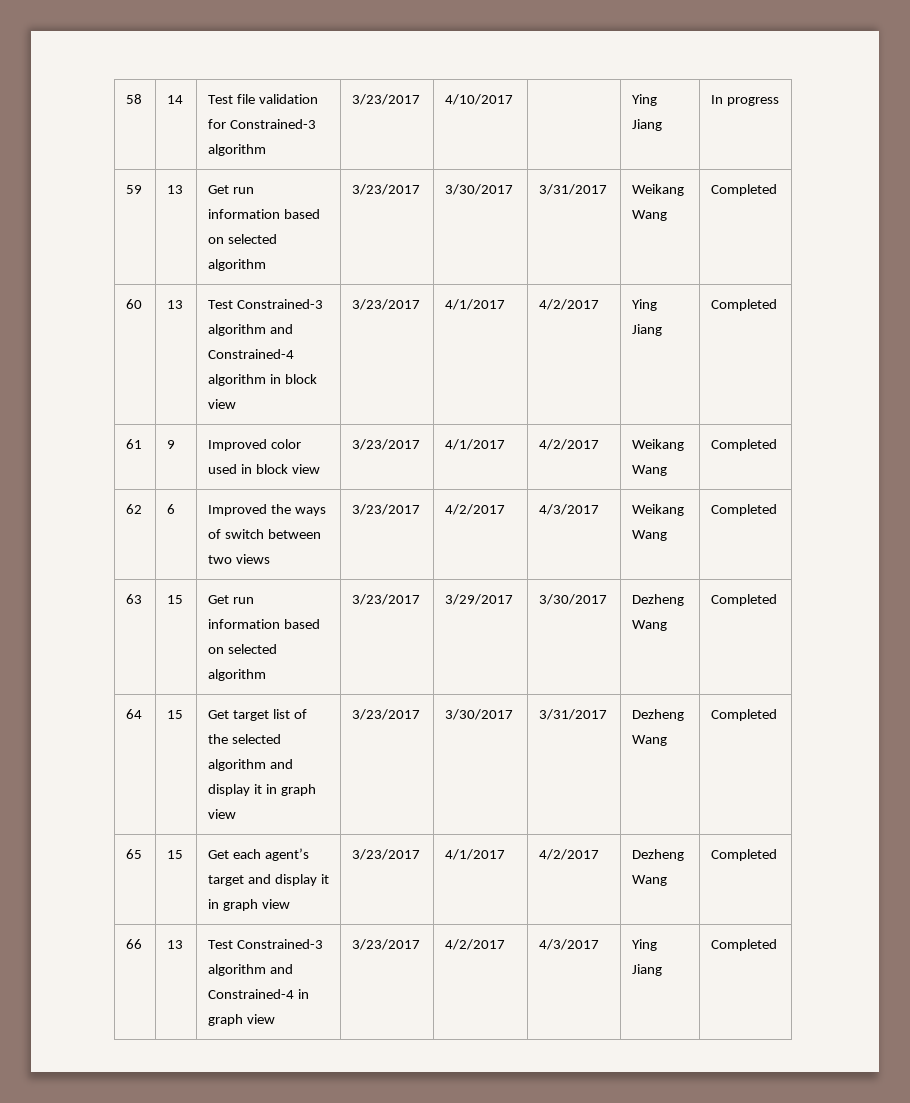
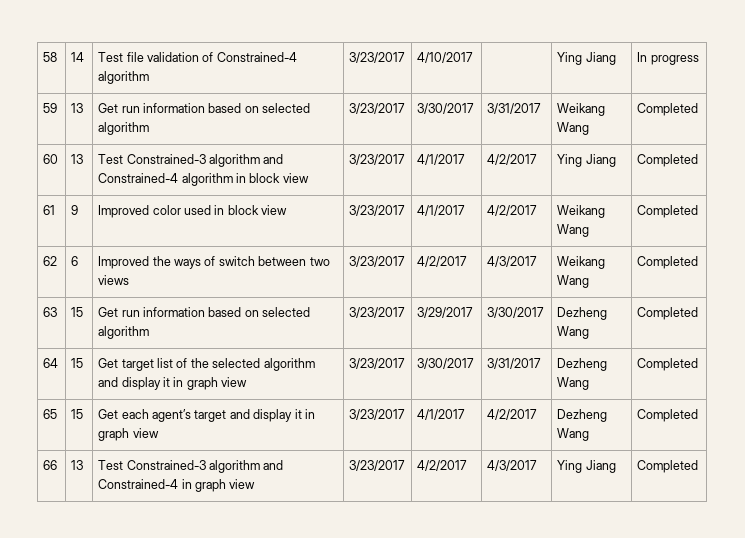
[208,119,316,129] for Constrained-3 -> [202,52,297,62] of Constrained-4

